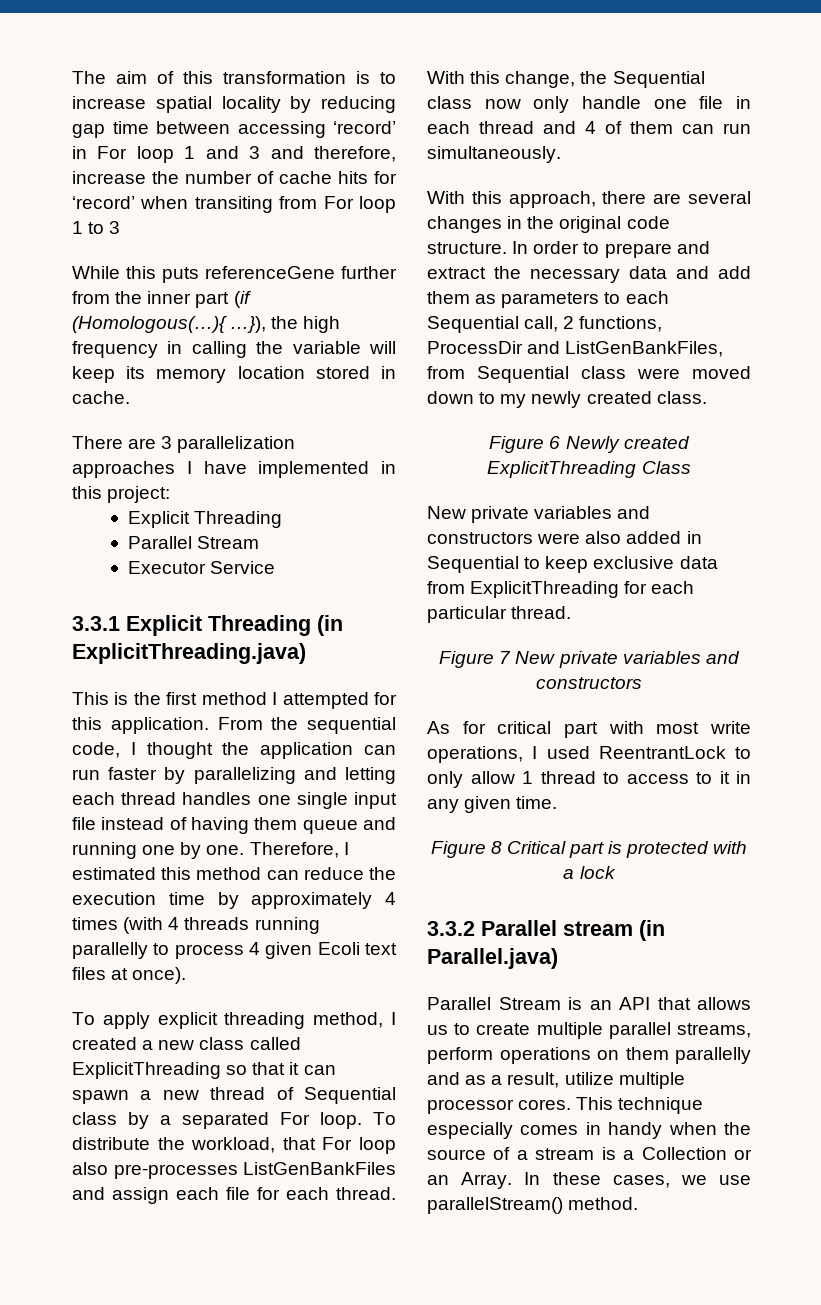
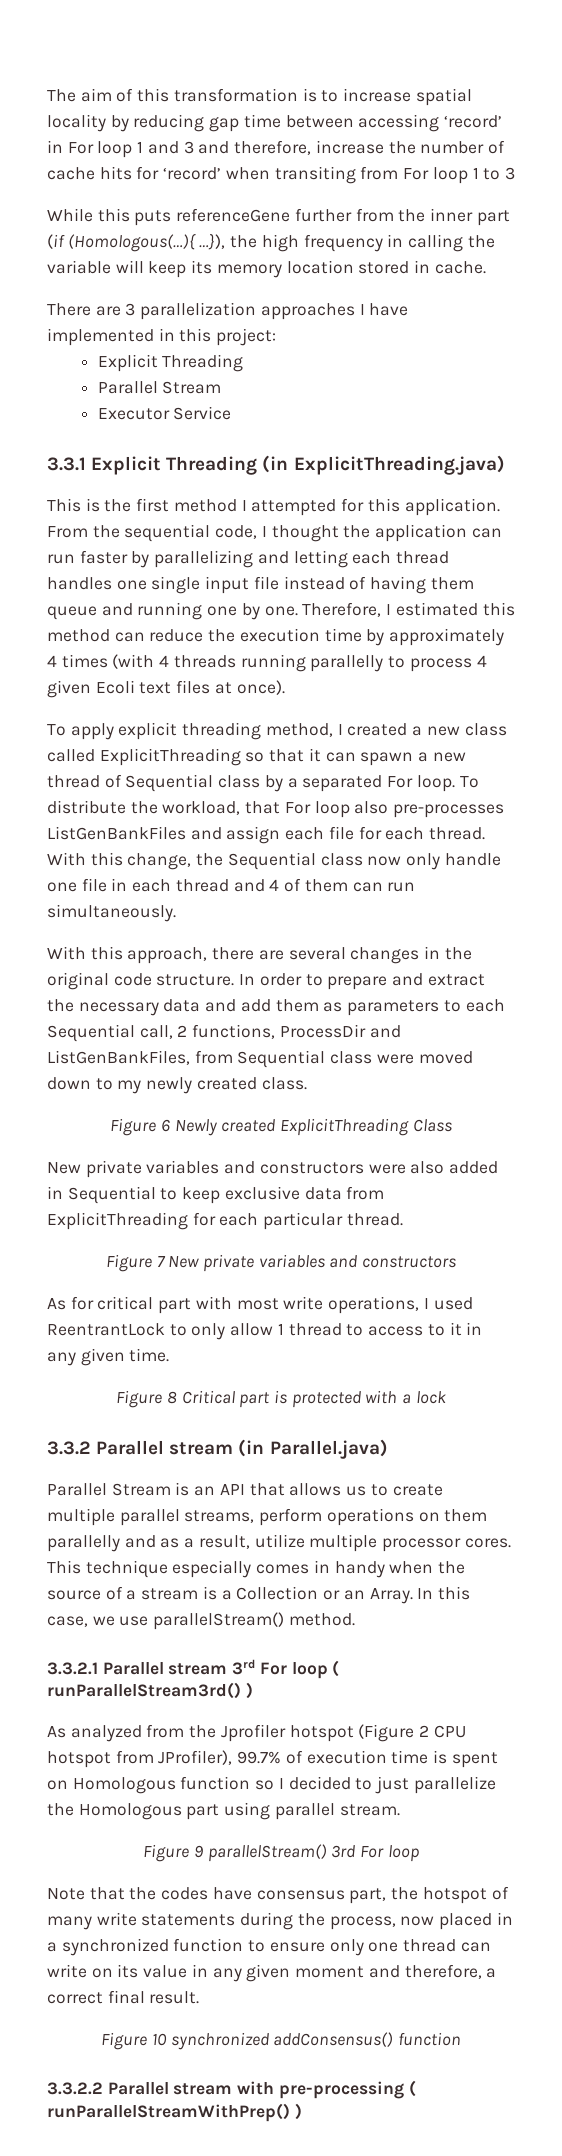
[552,1172,670,1188] these cases, -> [437,1586,470,1600] [47,1616,88,1627] this case,
(639, 1203) none -> [47,1659,340,1679] [47,1682,253,1699] [47,1724,466,1742] [47,1750,498,1768] [47,1776,496,1794] [47,1802,400,1820] [143,1844,420,1862] [47,1886,509,1904] [47,1912,513,1930] [47,1938,491,1956] [47,1964,497,1982] [47,1990,200,2004] [101,2032,461,2050] [47,2080,416,2099] [47,2103,302,2122] // 3.3.2.1 Parallel stream 3rd For loop ( runParallelStream3rd() ) // As analyzed from the Jprofiler hotspot (Figure 2 CPU hotspot from JProfiler), 99.7% of execution time is spent on Homologous function so I decided to just parallelize the Homologous part using parallel stream. // Figure 9 parallelStream() 3rd For loop // Note that the codes have consensus part, the hotspot of many write statements during the process, now placed in a synchronized function to ensure only one thread can write on its value in any given moment and therefore, a correct final result. // Figure 10 synchronized addConsensus() function // 3.3.2.2 Parallel stream with pre-processing ( runParallelStreamWithPrep() )

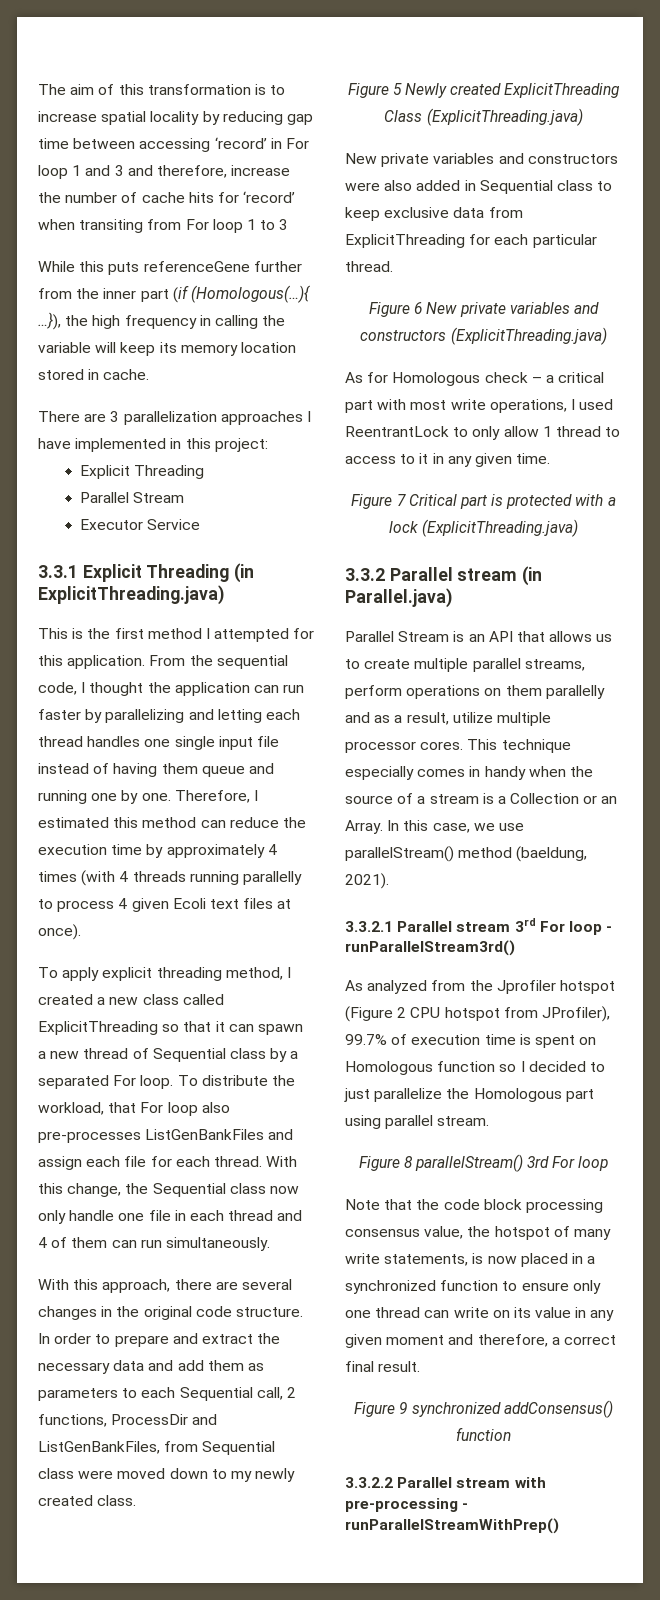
[160,1119,170,1132] 6 -> [392,83,402,95] 5
(452, 1125) none -> [426,108,583,126] (ExplicitThreading.java)
(156, 1195) none -> [556,180,593,191] class
[156,1254,457,1272] 7 New private variables and constructors -> [414,302,599,317] [360,327,607,345] 6 New private variables and constructors (ExplicitThreading.java)
(94, 1303) none -> [392,372,554,386] Homologous check – a
[166,1391,177,1404] 8 -> [396,494,406,506] 7
(446, 1397) none -> [422,519,579,537] (ExplicitThreading.java)
[288,1613,355,1626] method. -> [458,846,588,862] [345,873,389,889] method (baeldung, 2021).
[332,1660,340,1677] ( -> [606,926,613,932] -
[245,1682,253,1699] ) -> (515, 948) none
[193,1845,204,1858] 9 -> [403,1156,413,1168] 8
[161,1887,387,1904] codes have consensus part, -> [443,1199,603,1213] [345,1226,464,1239] code block processing consensus value,
[141,1912,396,1930] statements during the process, -> [384,1253,484,1266] statements, is
[151,2033,167,2046] 10 -> [399,1402,408,1414] 9
[408,2080,416,2097] [47,2103,302,2122] ( runParallelStreamWithPrep() ) -> [462,1503,469,1509] [345,1518,559,1534] - runParallelStreamWithPrep()

